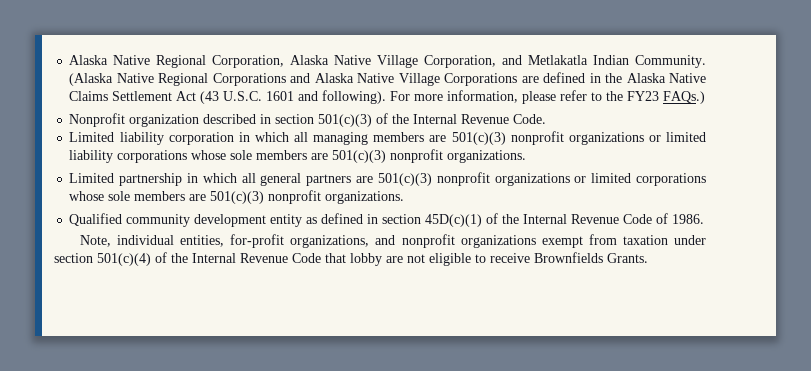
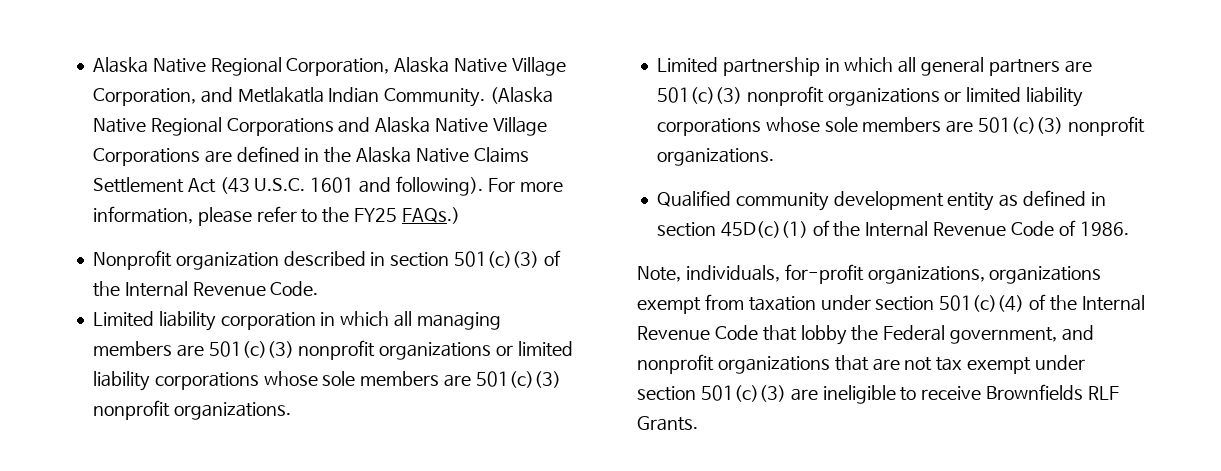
[627,91,660,101] FY23 -> [354,208,398,222] FY25
(632, 178) none -> [1026,87,1084,107] liability
[117,234,455,248] individual entities, for-profit organizations, and nonprofit -> [685,264,985,284] individuals, for-profit organizations,
[386,253,471,266] are not eligible -> [851,325,1095,344] [637,354,1086,374] [637,385,896,404] the Federal government, and nonprofit organizations that are not tax exempt under section 501(c)(3) are ineligible
(603, 257) none -> [1088,386,1120,400] RLF

